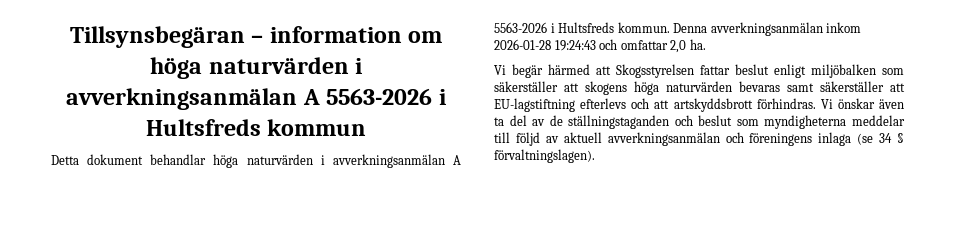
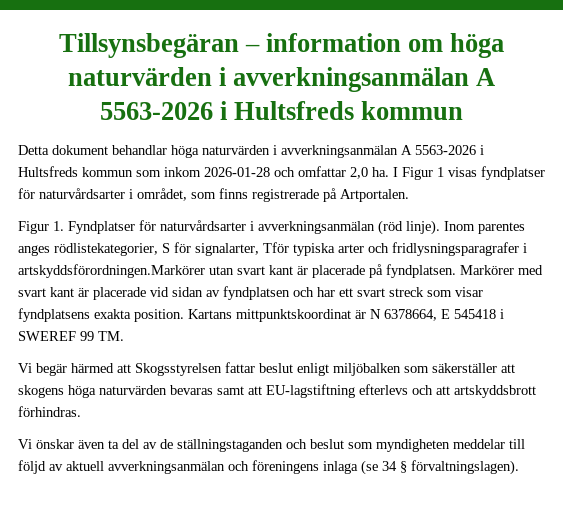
[617,22,823,36] kommun. Denna avverkningsanmälan -> [82,167,161,177] kommun som
[554,40,596,51] 19:24:43 -> (270, 172) none
(706, 44) none -> [393,166,545,180] [18,188,409,202] [18,220,525,235] [18,242,527,256] [18,264,543,278] [18,286,483,300] [18,308,504,322] [18,331,124,341] I Figur 1 visas fyndplatser för naturvårdsarter i området, som finns registrerade på Artportalen. // Figur 1. Fyndplatser för naturvårdsarter i avverkningsanmälan (röd linje). Inom parentes anges rödlistekategorier, S för signalarter, Tför typiska arter och fridlysningsparagrafer i artskyddsförordningen.Markörer utan svart kant är placerade på fyndplatsen. Markörer med svart kant är placerade vid sidan av fyndplatsen och har ett svart streck som visar fyndplatsens exakta position. Kartans mittpunktskoordinat är N 6378664, E 545418 i SWEREF 99 TM.
[820,81,884,92] säkerställer -> (244, 390) none
(816, 103) none -> (81, 411) //
[764,115,847,129] myndigheterna -> [376,439,450,452] myndigheten

